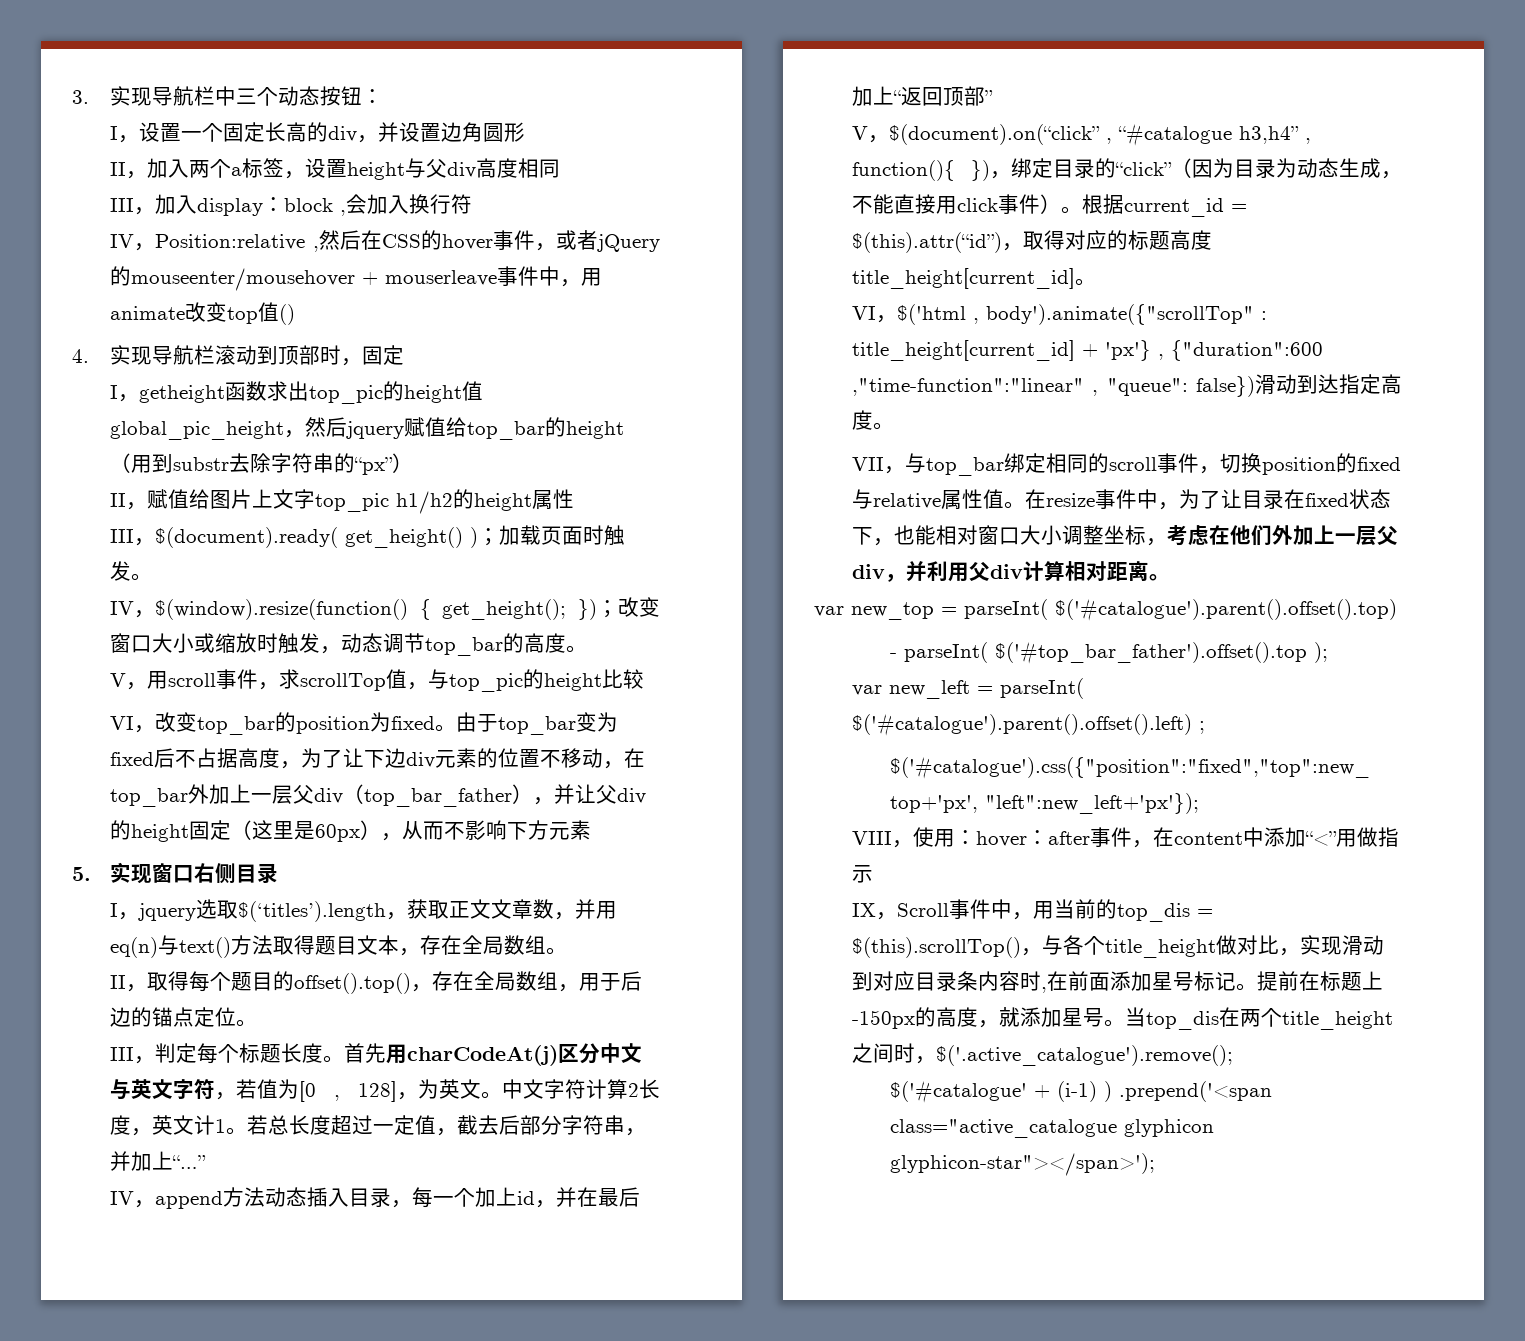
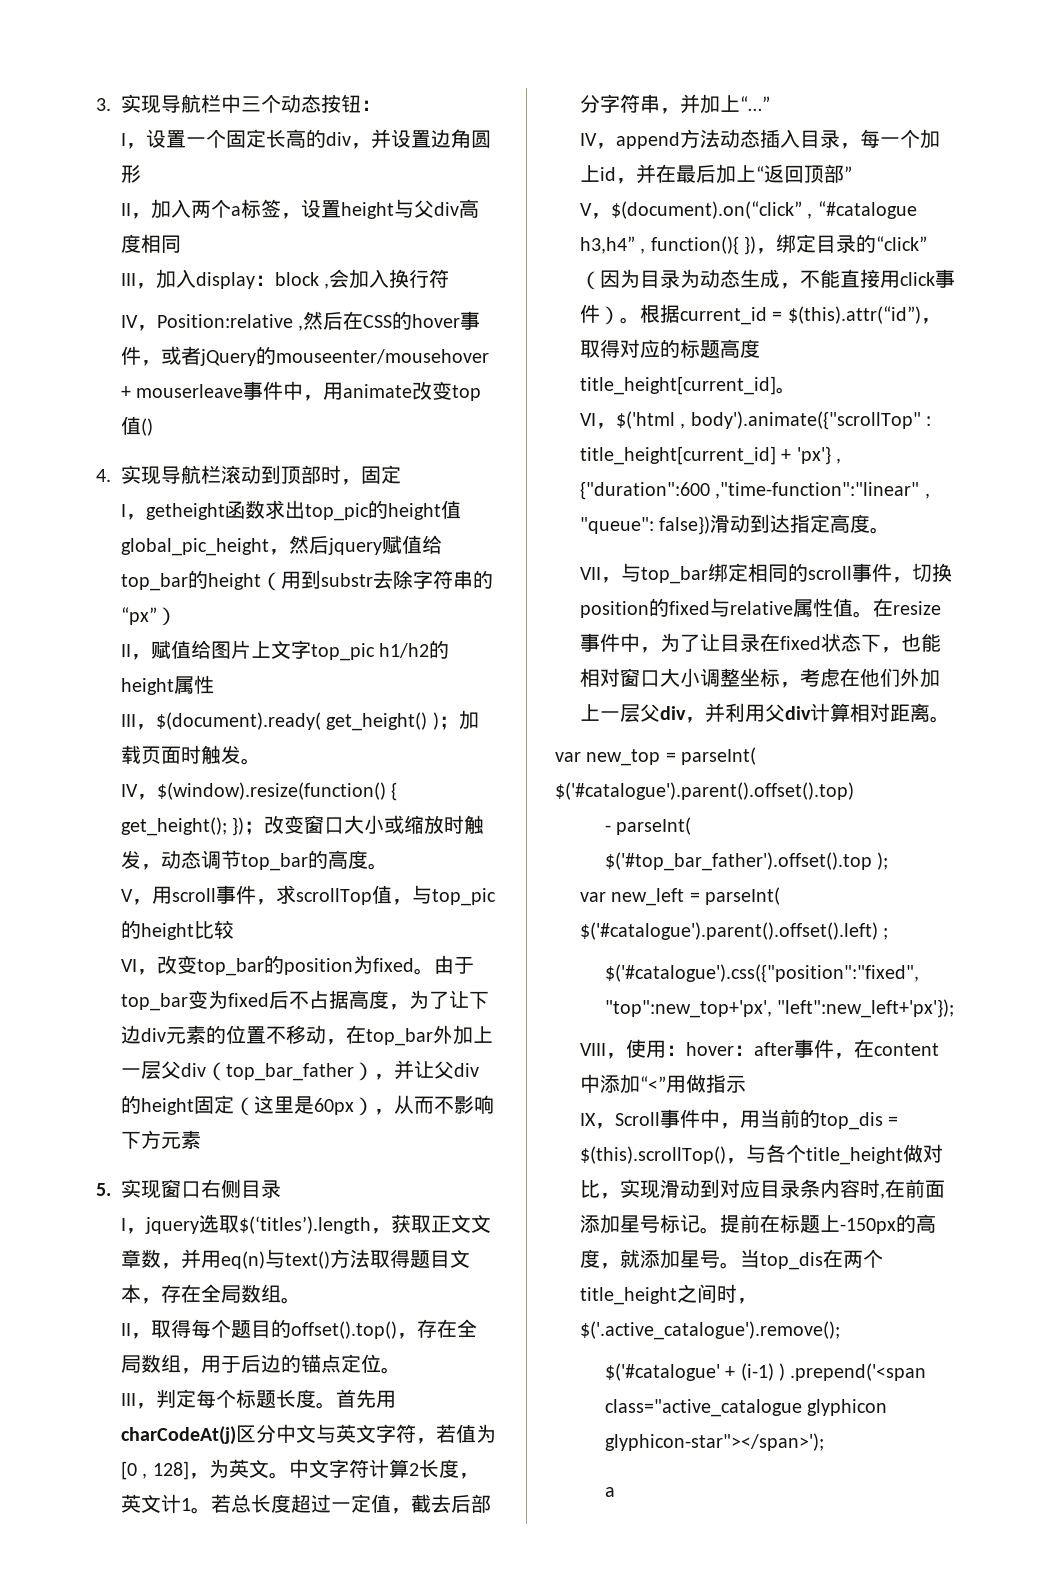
(1155, 1164) none -> [604,1487,615,1497] // a

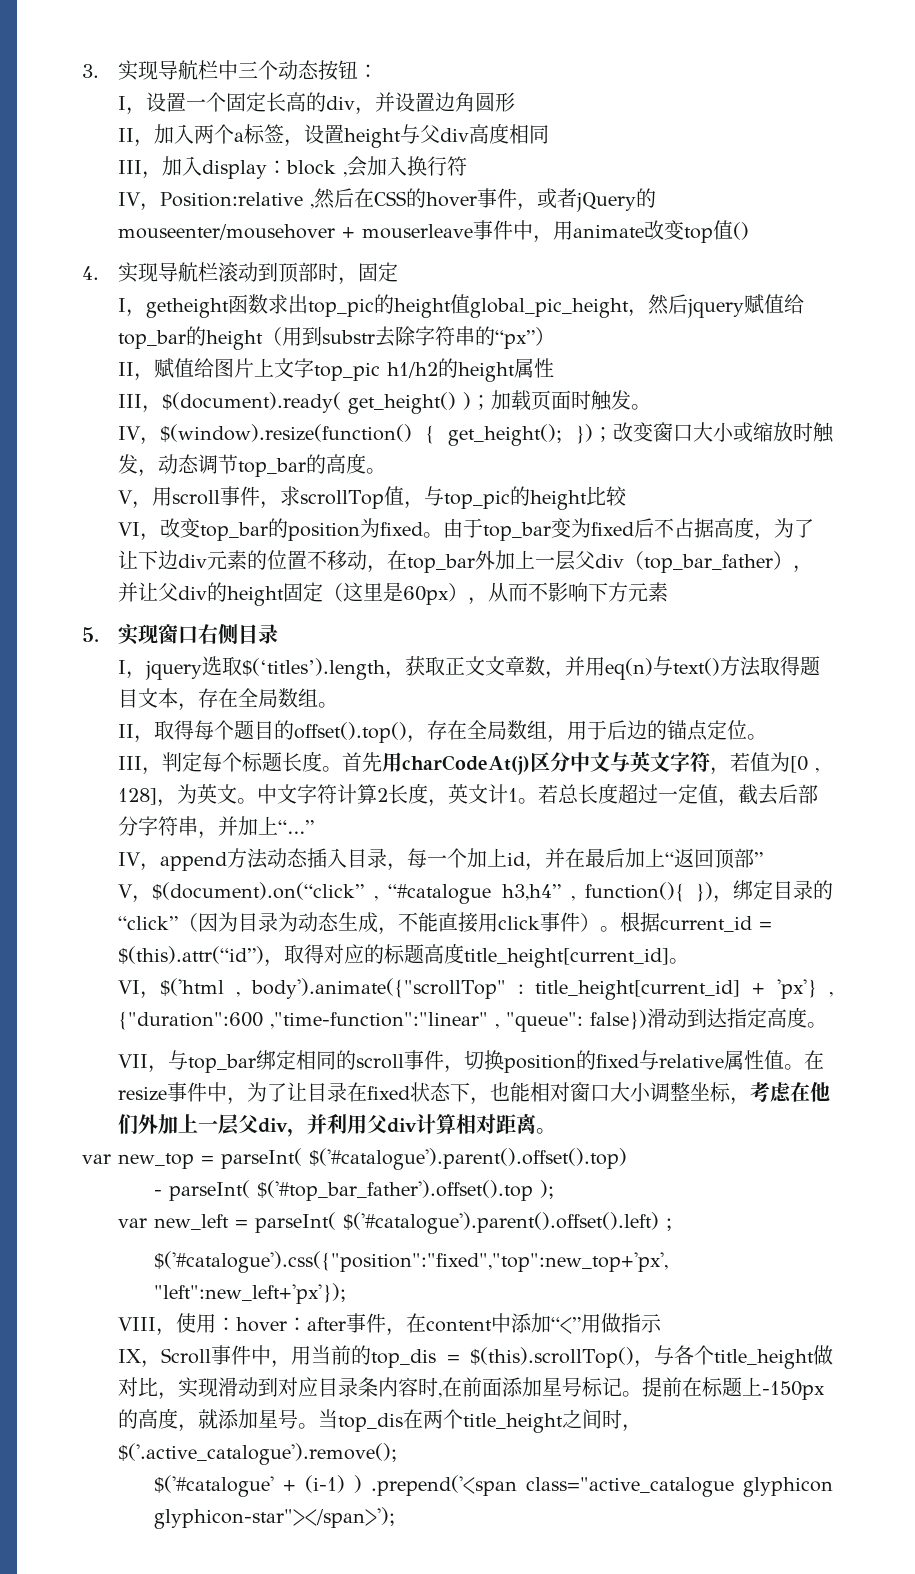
[604,1487,615,1497] // a -> (396, 1518) none

